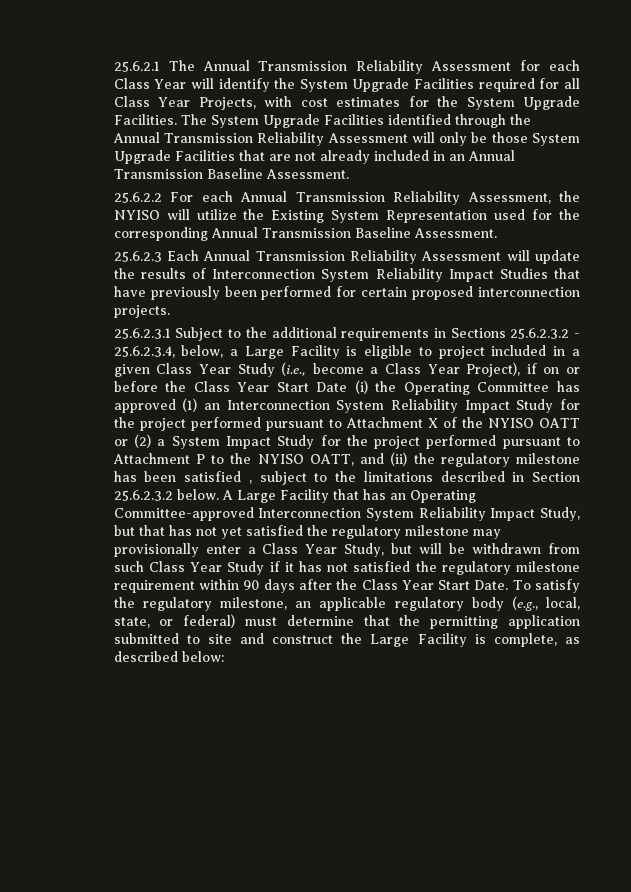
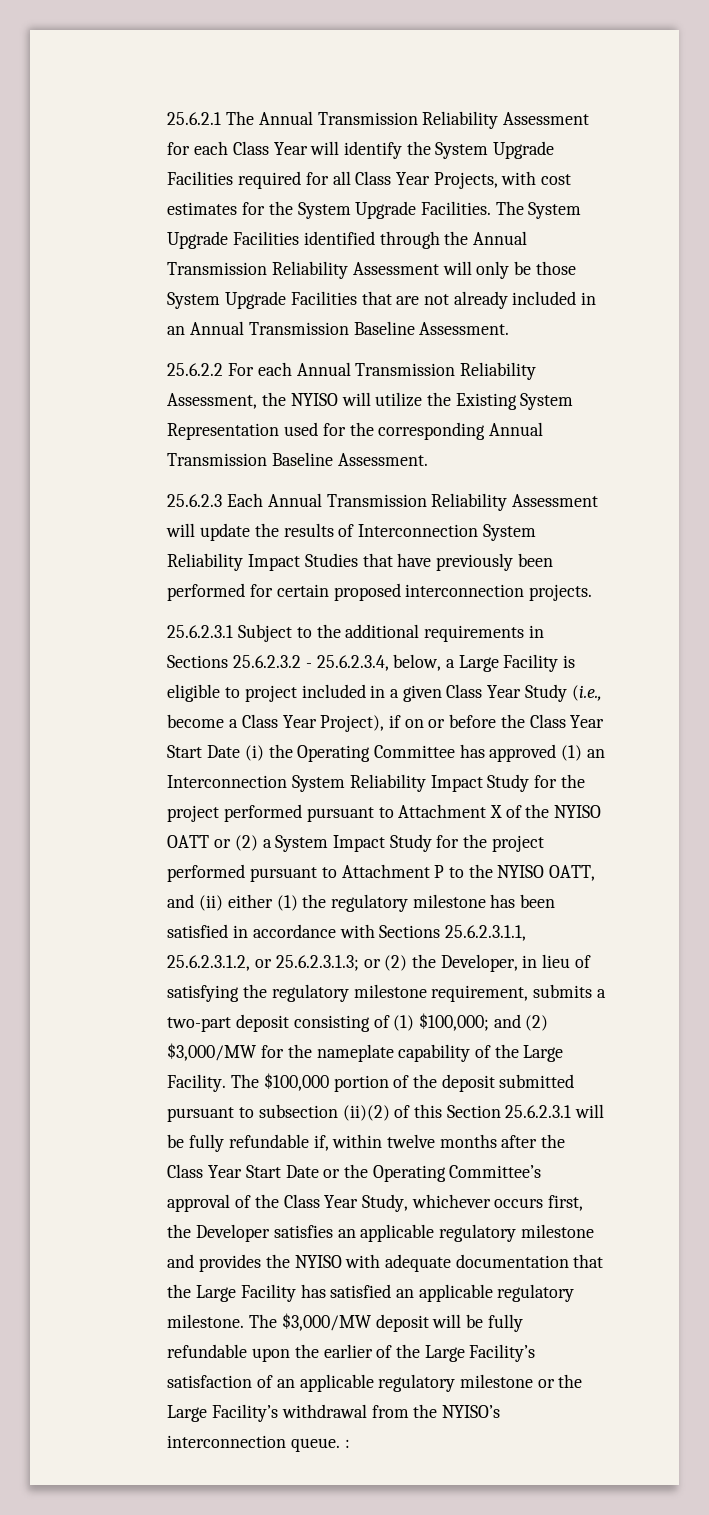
(408, 459) none -> [227,894,298,911] either (1)
[248,471,580,485] [113,489,476,503] [113,507,580,521] [113,525,501,539] [113,543,581,557] [113,561,580,575] [113,579,295,593] , subject to the limitations described in Section 25.6.2.3.2 below. A Large Facility that has an Operating Committee-approved Interconnection System Reliability Impact Study, but that has not yet satisfied the regulatory milestone may provisionally enter a Class Year Study, but will be withdrawn from such Class Year Study if it has not satisfied the regulatory milestone requirement within 90 days -> [233,924,526,941] [167,954,591,972] [167,984,606,1002] [167,1013,549,1032] [167,1043,564,1062] [167,1073,575,1092] [167,1104,605,1122] [167,1134,497,1152] in accordance with Sections 25.6.2.3.1.1, 25.6.2.3.1.2, or 25.6.2.3.1.3; or (2) the Developer, in lieu of satisfying the regulatory milestone requirement, submits a two-part deposit consisting of (1) $100,000; and (2) $3,000/MW for the nameplate capability of the Large Facility. The $100,000 portion of the deposit submitted pursuant to subsection (ii)(2) of this Section 25.6.2.3.1 will be fully refundable if, within twelve months
[474,579,580,593] [113,596,580,611] [113,614,580,629] [113,633,580,647] [113,651,224,662] Date. To satisfy the regulatory milestone, an applicable regulatory body (e.g., local, state, or federal) must determine that the permitting application submitted to site and construct the Large Facility is complete, as described below: -> [285,1164,542,1182] [167,1194,584,1212] [167,1224,594,1242] [167,1254,604,1272] [167,1284,575,1302] [167,1313,523,1332] [167,1344,536,1362] [167,1374,583,1392] [167,1404,500,1422] [167,1435,350,1452] Date or the Operating Committee’s approval of the Class Year Study, whichever occurs first, the Developer satisfies an applicable regulatory milestone and provides the NYISO with adequate documentation that the Large Facility has satisfied an applicable regulatory milestone. The $3,000/MW deposit will be fully refundable upon the earlier of the Large Facility’s satisfaction of an applicable regulatory milestone or the Large Facility’s withdrawal from the NYISO’s interconnection queue. :

